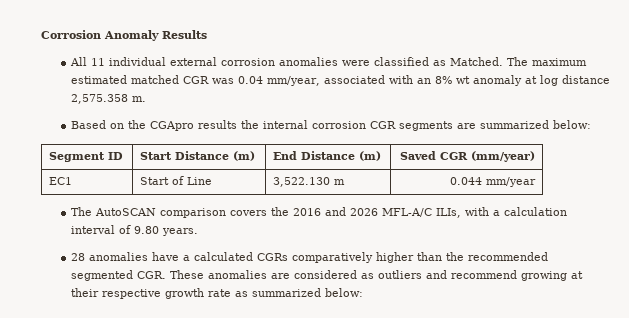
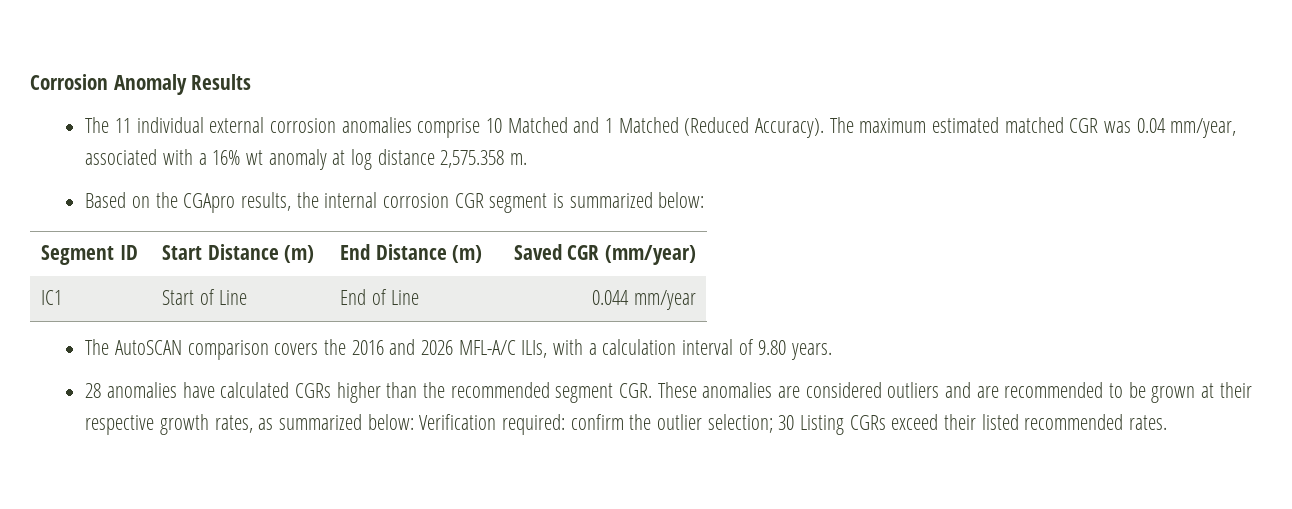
[69,57,87,66] All -> [85,117,110,133] The
[341,57,503,66] were classified as Matched. -> [417,117,824,138] comprise 10 Matched and 1 Matched (Reduced Accuracy).
[416,76,452,84] an 8% -> [198,150,241,165] a 16%
[197,120,237,129] results -> [240,192,291,211] results,
[398,121,476,131] segments are -> [489,193,564,213] segment is
[49,177,73,185] EC1 -> [40,290,62,305] IC1
[273,177,346,187] 3,522.130 m -> [339,289,420,305] End of Line
[182,255,190,261] a -> (215, 390) none
[291,252,373,263] comparatively -> (331, 390) none
[70,270,133,281] segmented -> [555,383,614,403] segment
[360,273,374,279] as -> (882, 390) none
[450,270,567,281] recommend growing -> [976,382,1196,403] are recommended to be grown
[207,289,231,297] rate -> [214,415,253,433] rates,
(363, 292) none -> [419,414,1168,435] Verification required: confirm the outlier selection; 30 Listing CGRs exceed their listed recommended rates.

